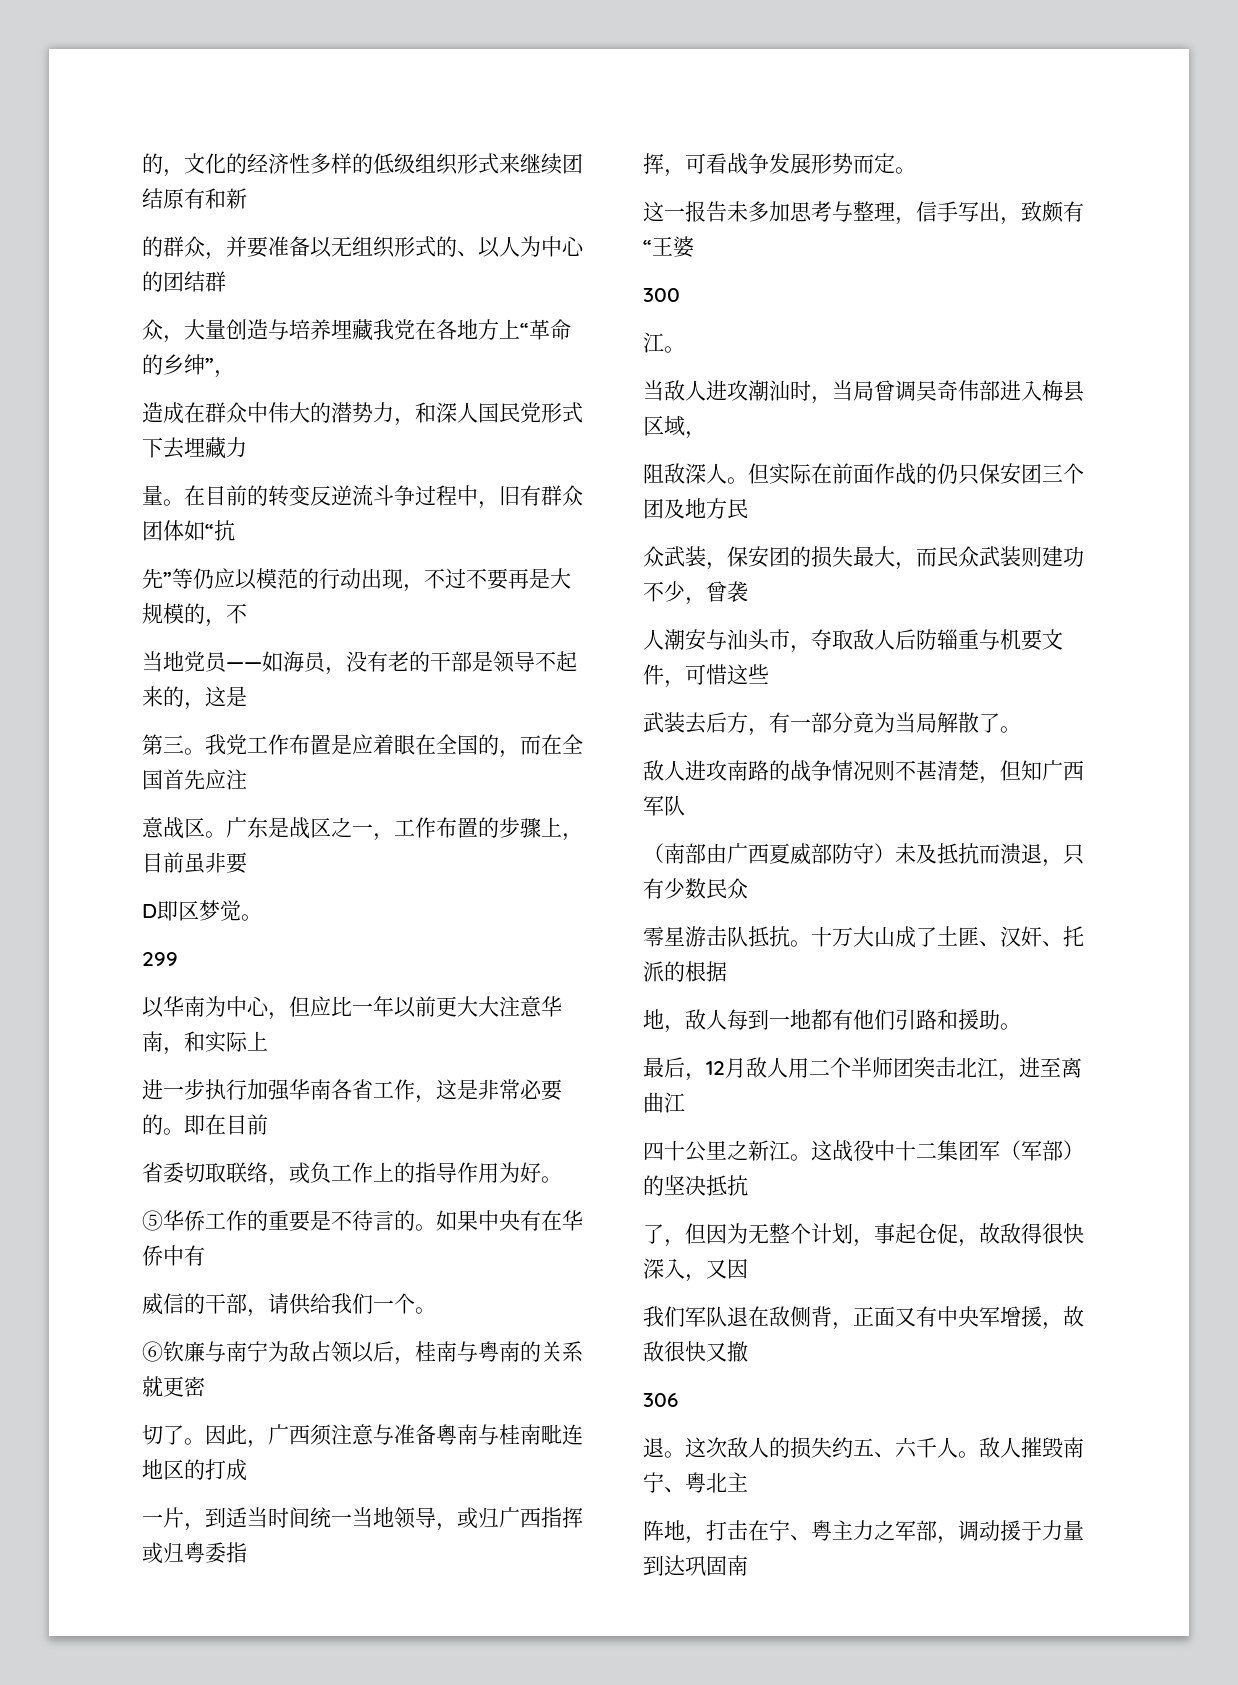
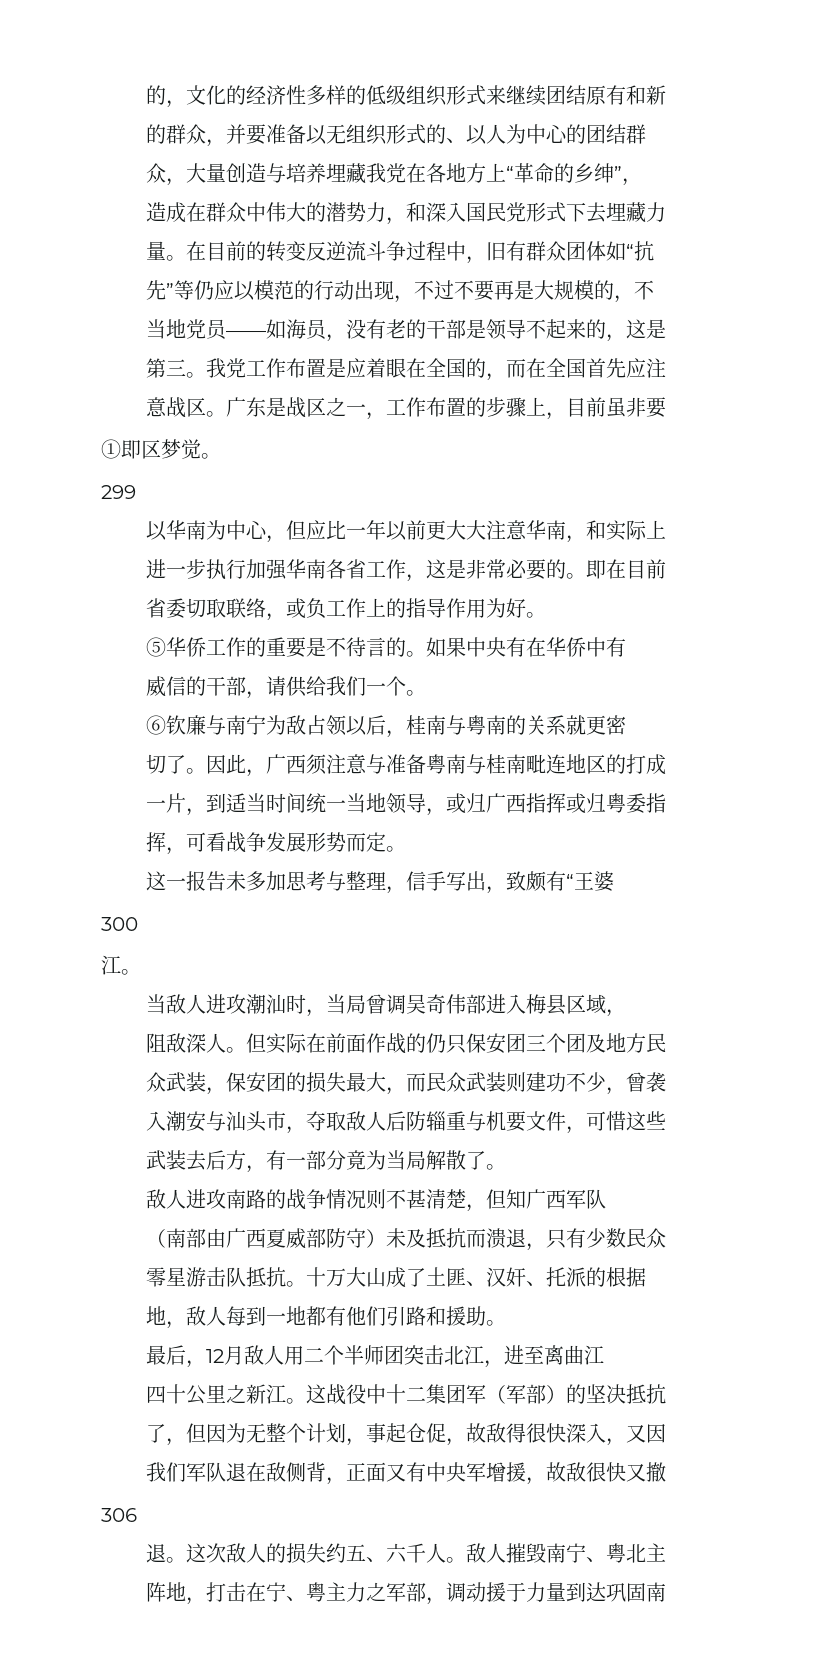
[457,402,478,423] 人 -> [446,202,467,222] 入
[142,904,157,918] D -> [101,439,121,459] ①
[436,1424,457,1445] 粵 -> [426,754,447,774] 粤
[643,629,664,650] 人 -> [146,1111,167,1131] 入

